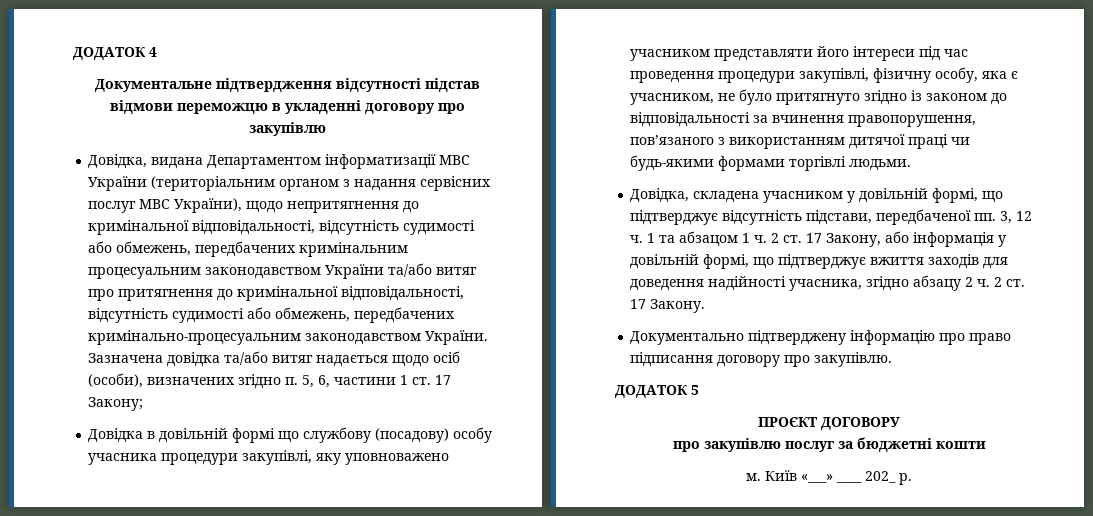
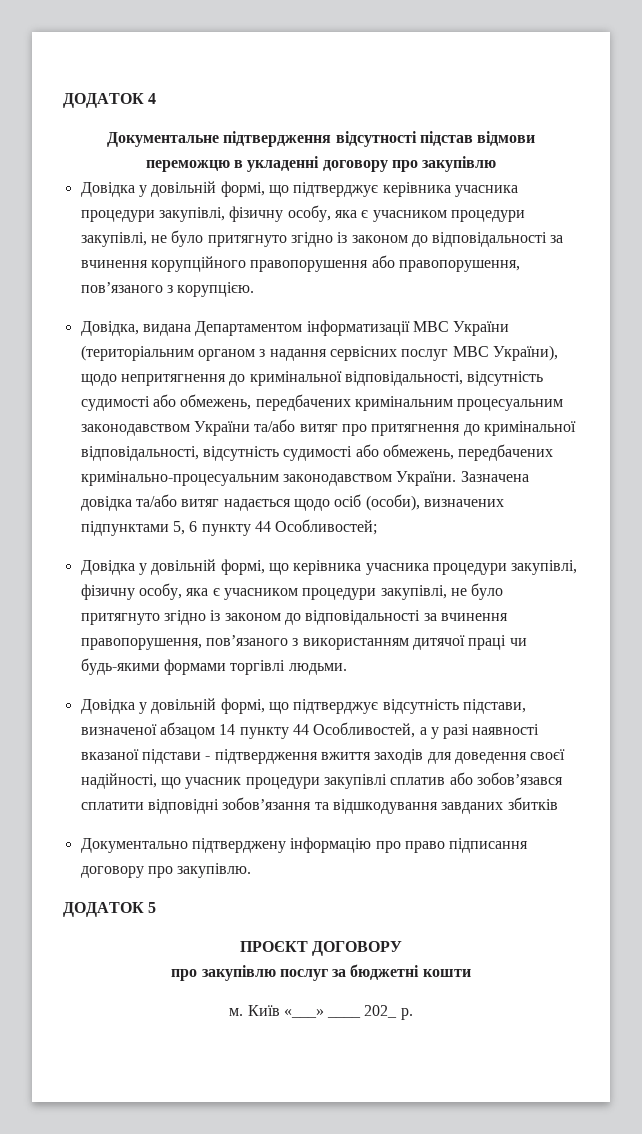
(326, 129) none -> [80,181,518,197] [80,205,525,222] [80,230,564,247] [80,255,520,272] [80,282,255,297] // Довідка у довільній формі, що підтверджує керівника учасника процедури закупівлі, фізичну особу, яка є учасником процедури закупівлі, не було притягнуто згідно із законом до відповідальності за вчинення корупційного правопорушення або правопорушення, пов’язаного з корупцією.
[238,374,452,389] [88,397,144,411] [88,427,493,443] [88,450,450,465] [630,46,969,61] [630,67,1019,83] [630,93,715,105] згідно п. 5, 6, частини 1 ст. 17 Закону; // Довідка в довільній формі що службову (посадову) особу учасника процедури закупівлі, яку уповноважено учасником представляти його інтереси під час проведення процедури закупівлі, фізичну особу, яка є учасником, -> [80,519,378,536] [80,559,578,575] [80,583,447,600] підпунктами 5, 6 пункту 44 Особливостей; // Довідка у довільній формі, що керівника учасника процедури закупівлі, фізичну особу, яка є учасником процедури закупівлі,
[630,188,844,203] Довідка, складена учасником -> [80,699,135,714] Довідка
[876,209,1033,225] [630,231,1007,247] [630,254,1009,269] [630,275,1026,291] [630,299,706,313] передбаченої пп. 3, 12 ч. 1 та абзацом 1 ч. 2 ст. 17 Закону, або інформація у довільній формі, що підтверджує вжиття заходів для доведення надійності учасника, згідно абзацу 2 ч. 2 ст. 17 Закону. -> [80,722,540,739] [80,749,566,764] [80,772,563,789] [80,797,558,814] визначеної абзацом 14 пункту 44 Особливостей, а у разі наявності вказаної підстави - підтвердження вжиття заходів для доведення своєї надійності, що учасник процедури закупівлі сплатив або зобов’язався сплатити відповідні зобов’язання та відшкодування завданих збитків

